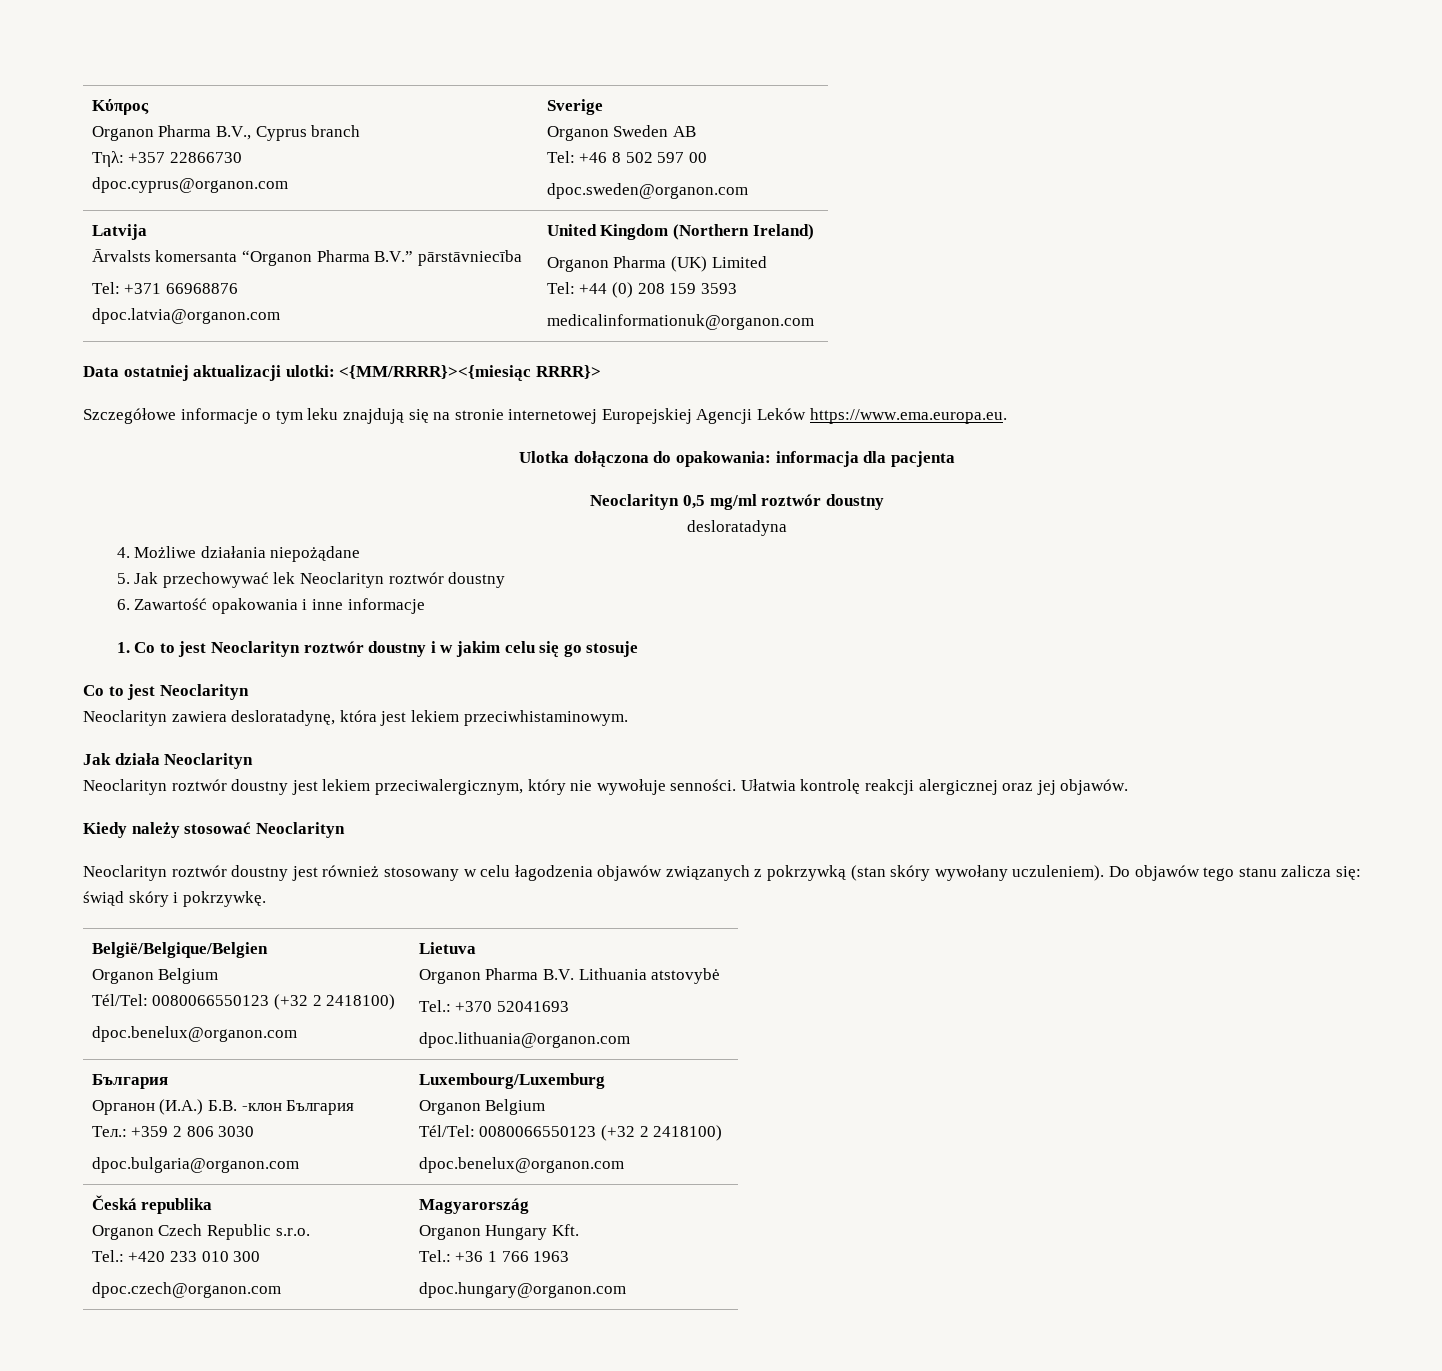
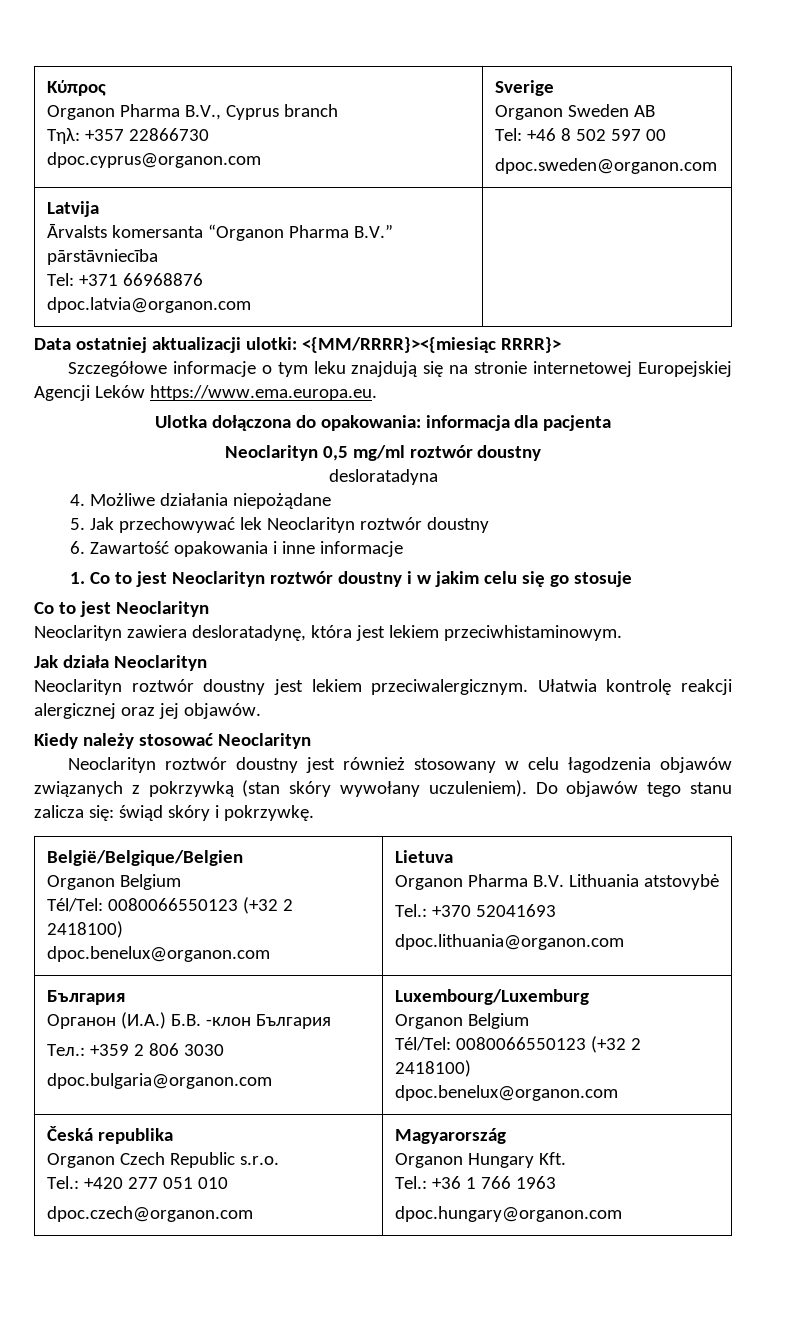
[546,224,814,240] [546,256,767,272] [546,282,737,298] [546,314,814,330] United Kingdom (Northern Ireland) // Organon Pharma (UK) Limited // Tel: +44 (0) 208 159 3593 // medicalinformationuk@organon.com -> (251, 305) none
[374,779,737,795] przeciwalergicznym, który nie wywołuje senności. -> [371,679,529,695] przeciwalergicznym.
[169,1251,197,1262] 233 -> [127,1177,193,1189] 277 051
[233,1251,261,1262] 300 -> (228, 1183) none

